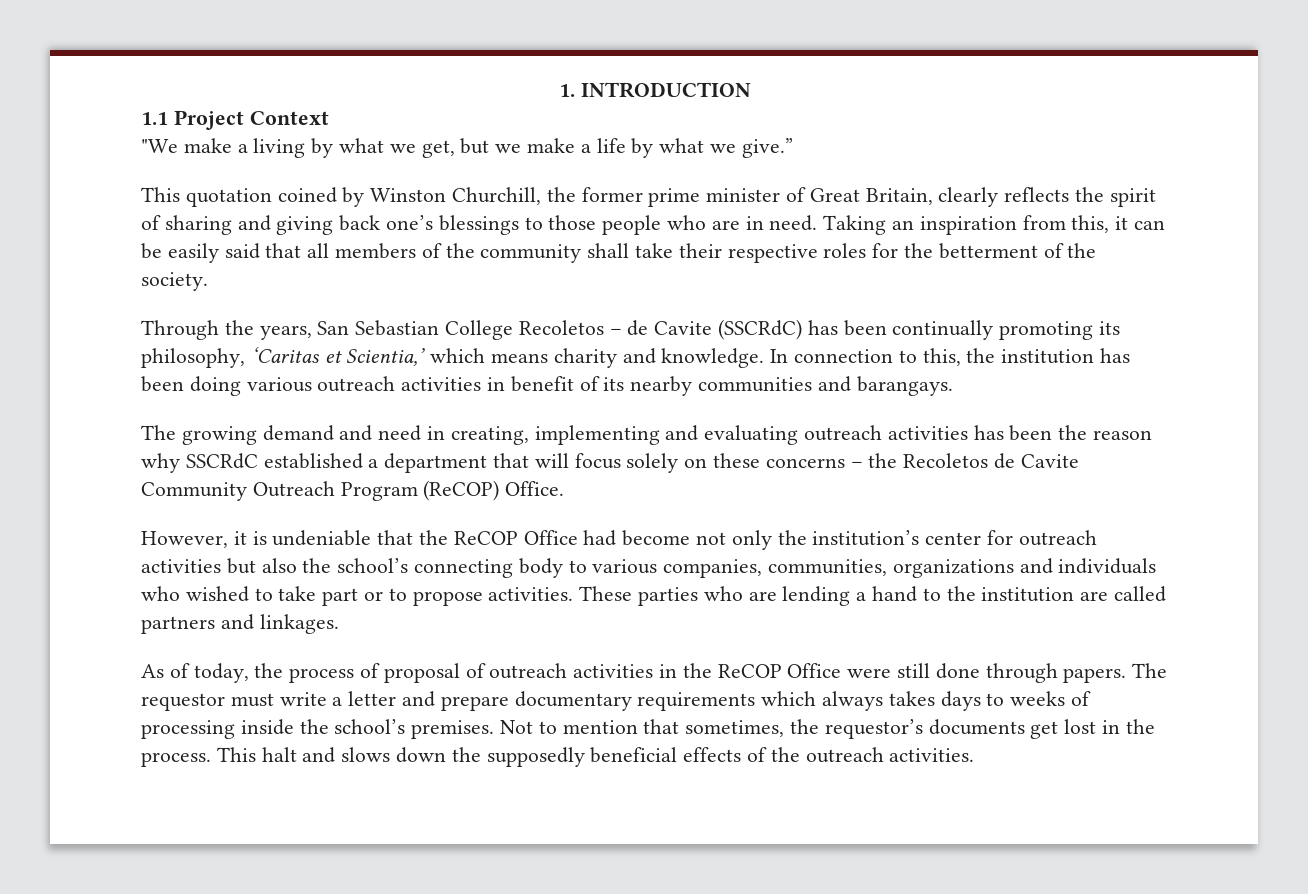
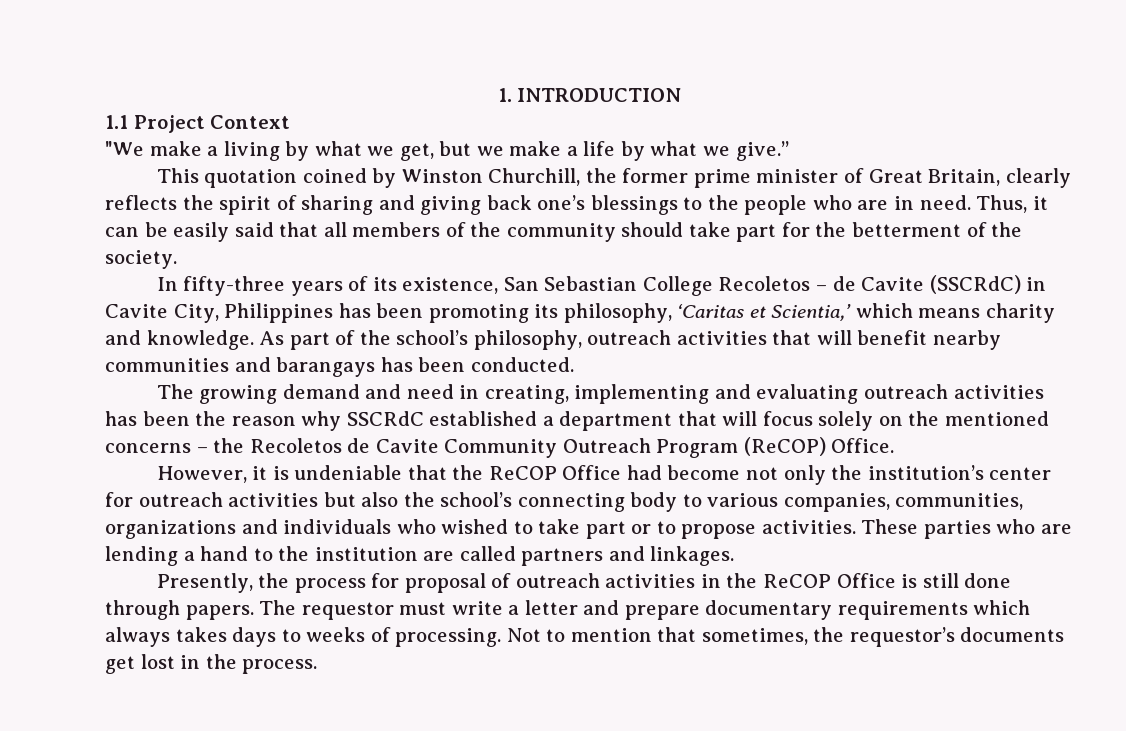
[548,215,597,230] those -> [707,195,739,210] the
[823,215,1110,235] Taking an inspiration from this, -> [976,195,1028,213] Thus,
[587,243,867,263] shall take their respective roles -> [621,222,777,242] should take part
[141,320,312,340] Through the years, -> [156,276,499,296] In fifty-three years of its existence,
[807,320,994,340] has been continually -> [1026,277,1047,291] [105,303,424,323] in Cavite City, Philippines has been
[770,348,1131,366] [141,376,953,396] In connection to this, the institution has been doing various outreach activities in benefit of its nearby communities and barangays. -> [259,330,1001,350] [105,357,574,377] As part of the school’s philosophy, outreach activities that will benefit nearby communities and barangays has been conducted.
[713,453,761,468] these -> [908,411,1050,426] the mentioned
[141,663,249,683] As of today, -> [156,573,253,593] Presently,
[360,663,381,678] of -> [371,573,400,588] for
[847,668,892,678] were -> [901,574,918,588] is
[141,719,495,739] processing inside the school’s premises. -> [395,628,502,647] processing.
[216,747,975,767] This halt and slows down the supposedly beneficial effects of the outreach activities. -> (318, 666) none

